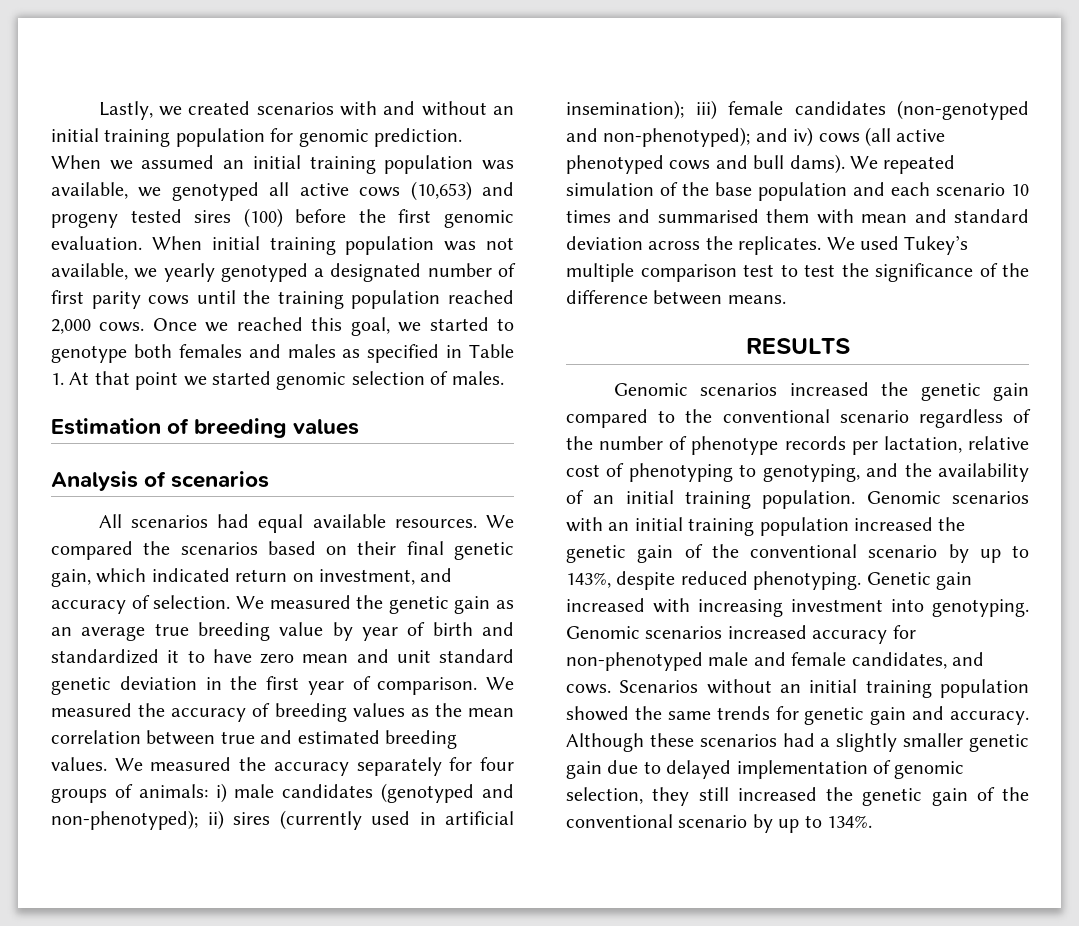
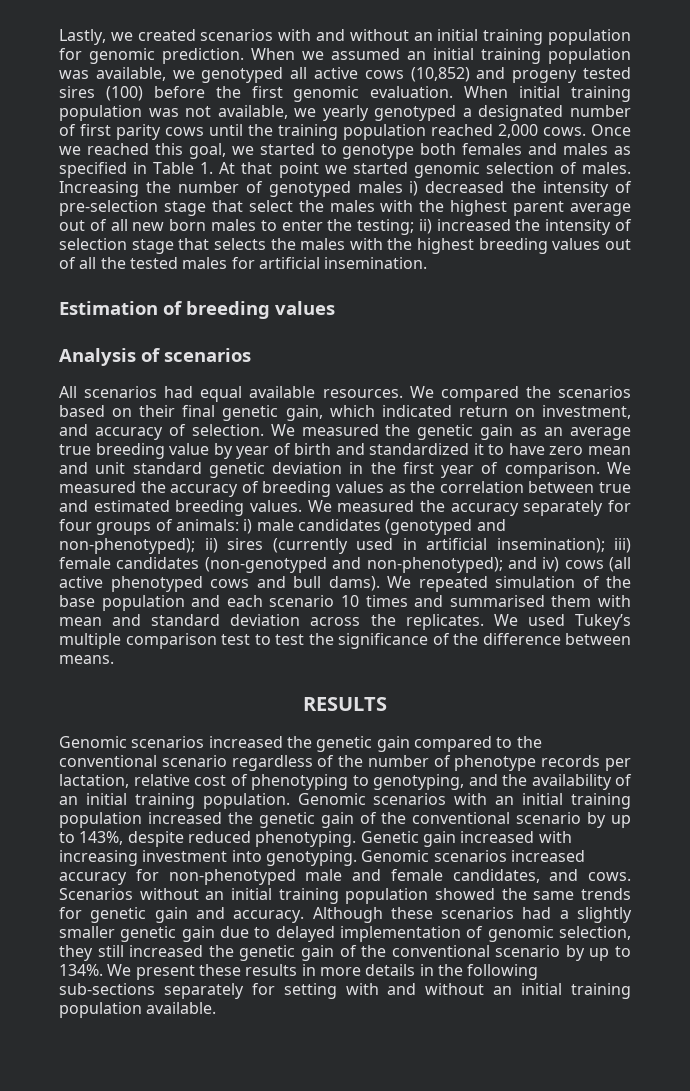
[410,181,472,201] (10,653) -> [410,67,470,82] (10,852)
(504, 378) none -> [59,181,633,197] [59,200,631,216] [59,219,632,235] [59,238,631,254] [59,257,428,269] Increasing the number of genotyped males i) decreased the intensity of pre-selection stage that select the males with the highest parent average out of all new born males to enter the testing; ii) increased the intensity of selection stage that selects the males with the highest breeding values out of all the tested males for artificial insemination.
[468,708,514,717] mean -> (436, 487) none
(872, 821) none -> [107,964,539,980] [59,983,632,999] [59,1002,217,1018] We present these results in more details in the following sub-sections separately for setting with and without an initial training population available.

